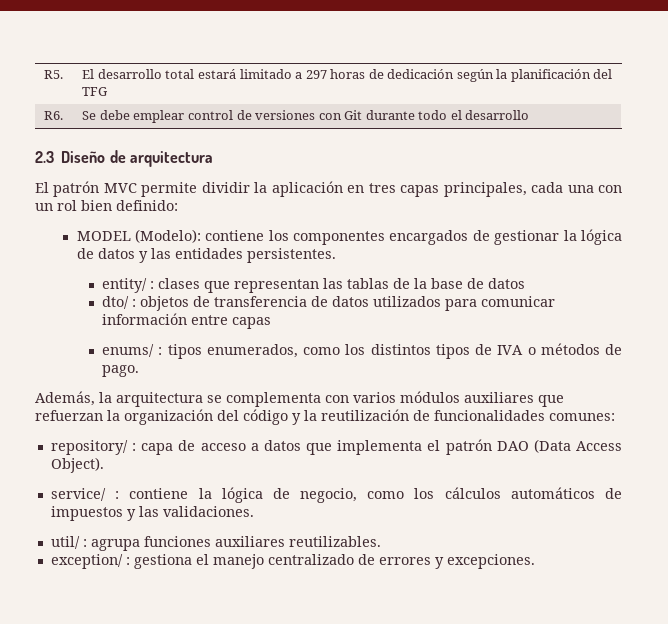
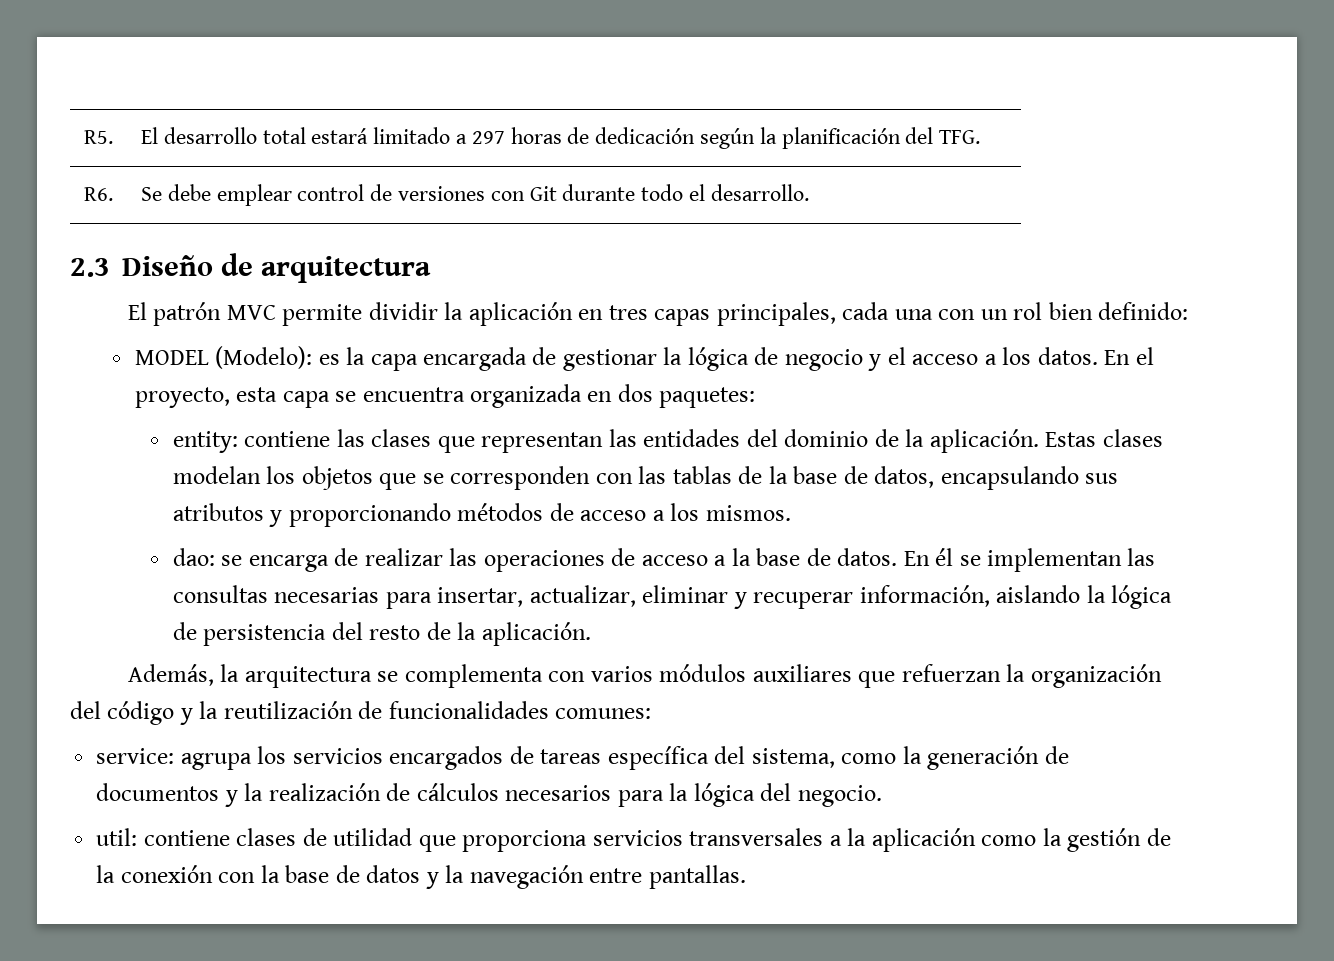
[82,87,109,96] TFG -> [939,130,981,144] TFG.
[465,110,530,120] desarrollo -> [710,184,809,201] desarrollo.
[205,230,469,245] contiene los componentes encargados -> [318,347,528,371] es la capa encargada
[97,248,336,263] [102,278,320,293] datos y las entidades persistentes. // entity/ : clases que representan -> [784,347,1154,371] [134,384,756,408] [172,429,1163,453] [172,466,633,490] negocio y el acceso a los datos. En el proyecto, esta capa se encuentra organizada en dos paquetes: // entity: contiene las clases que representan las entidades del dominio de la aplicación. Estas clases modelan los objetos que se corresponden con
[488,278,526,289] [102,296,556,311] [102,313,272,329] [102,343,622,359] [102,365,140,377] datos // dto/ : objetos de transferencia de datos utilizados para comunicar información entre capas // enums/ : tipos enumerados, como los distintos tipos de IVA o métodos de pago. -> [874,466,1119,490] [172,503,791,527] [172,548,1156,572] [172,585,1173,609] [172,622,591,646] datos, encapsulando sus atributos y proporcionando métodos de acceso a los mismos. // dao: se encarga de realizar las operaciones de acceso a la base de datos. En él se implementan las consultas necesarias para insertar, actualizar, eliminar y recuperar información, aislando la lógica de persistencia del resto de la aplicación.
[50,439,622,455] [50,457,104,473] [50,487,622,503] [50,506,254,521] [50,536,381,551] [50,554,535,569] repository/ : capa de acceso a datos que implementa el patrón DAO (Data Access Object). // service/ : contiene la lógica de negocio, como los cálculos automáticos de impuestos y las validaciones. // util/ : agrupa funciones auxiliares reutilizables. // exception/ : gestiona el manejo centralizado de errores y excepciones. -> [96,746,1069,770] [96,783,882,807] [96,828,1171,852] [96,865,746,889] service: agrupa los servicios encargados de tareas específica del sistema, como la generación de documentos y la realización de cálculos necesarios para la lógica del negocio. // util: contiene clases de utilidad que proporciona servicios transversales a la aplicación como la gestión de la conexión con la base de datos y la navegación entre pantallas.

